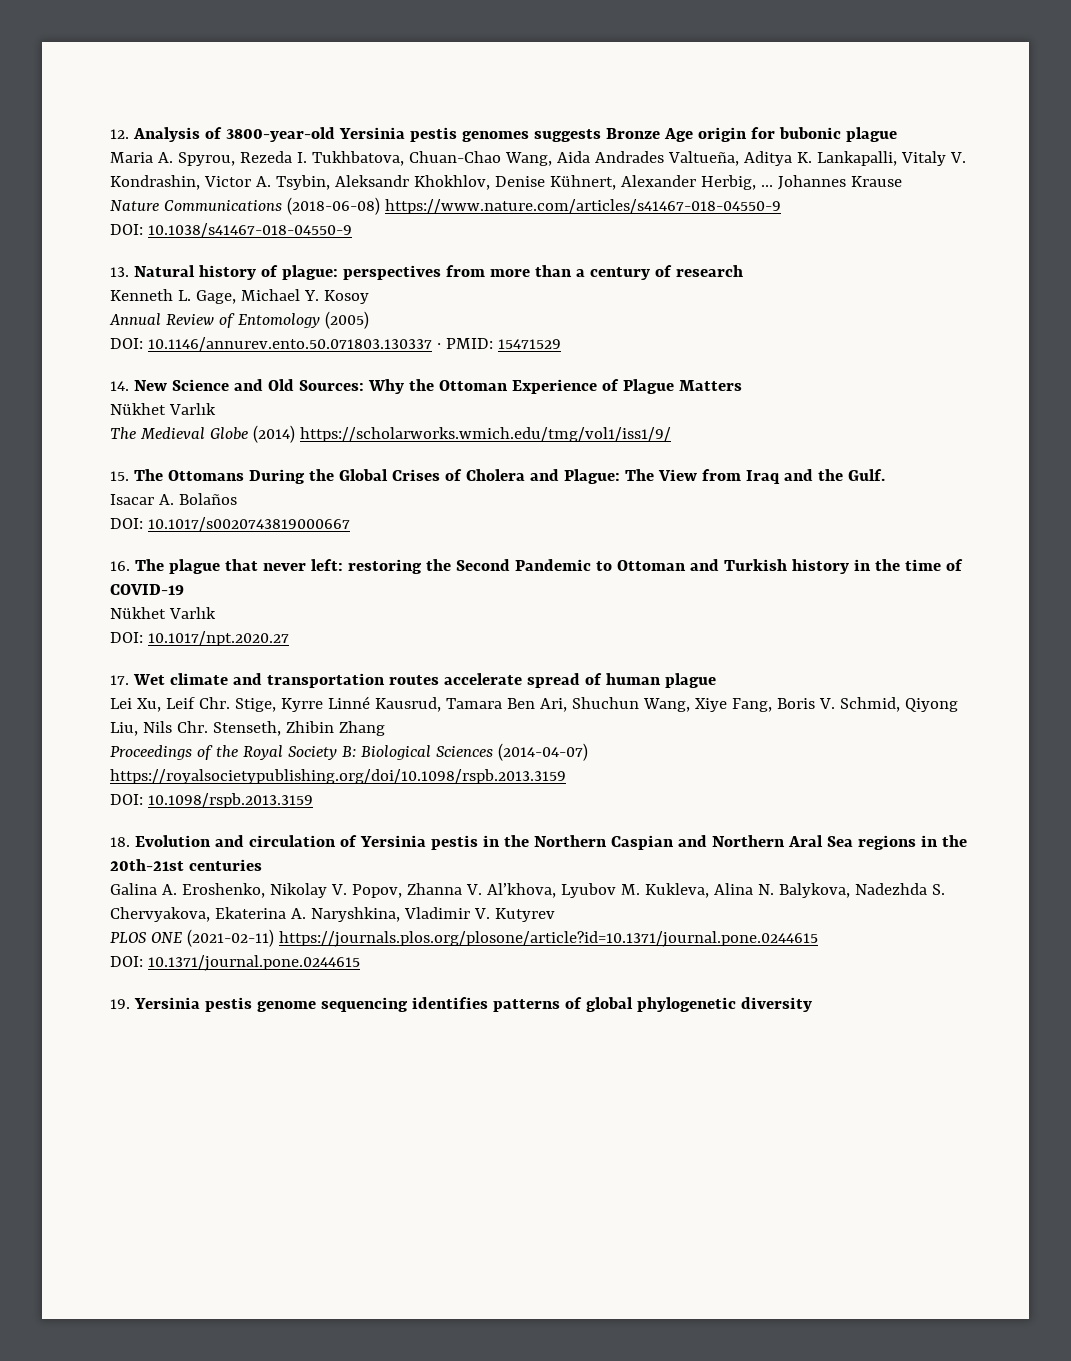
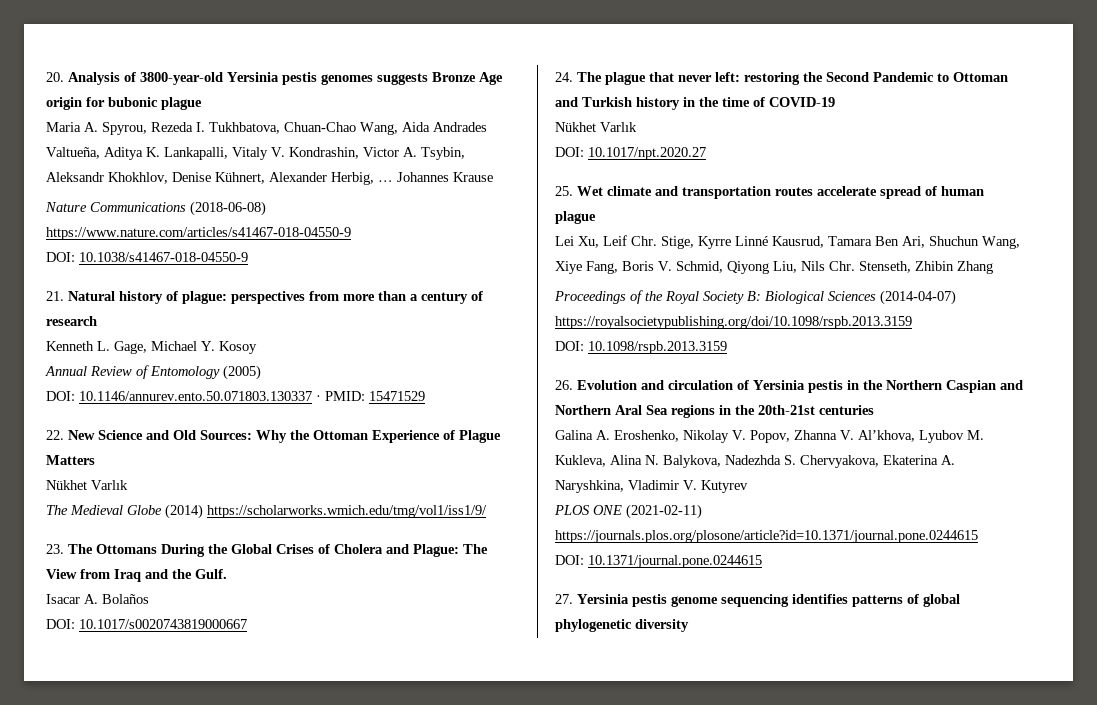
[110,129,129,139] 12. -> [46,72,64,82] 20.
[110,267,129,277] 13. -> [46,291,64,301] 21.
[110,381,129,391] 14. -> [46,430,64,440] 22.
[110,471,129,481] 15. -> [46,544,64,554] 23.
[110,561,130,571] 16. -> [555,72,573,82] 24.
[110,675,129,685] 17. -> [555,186,573,196] 25.
[110,837,130,847] 18. -> [555,380,573,390] 26.
[110,999,130,1009] 19. -> [555,594,573,604] 27.

